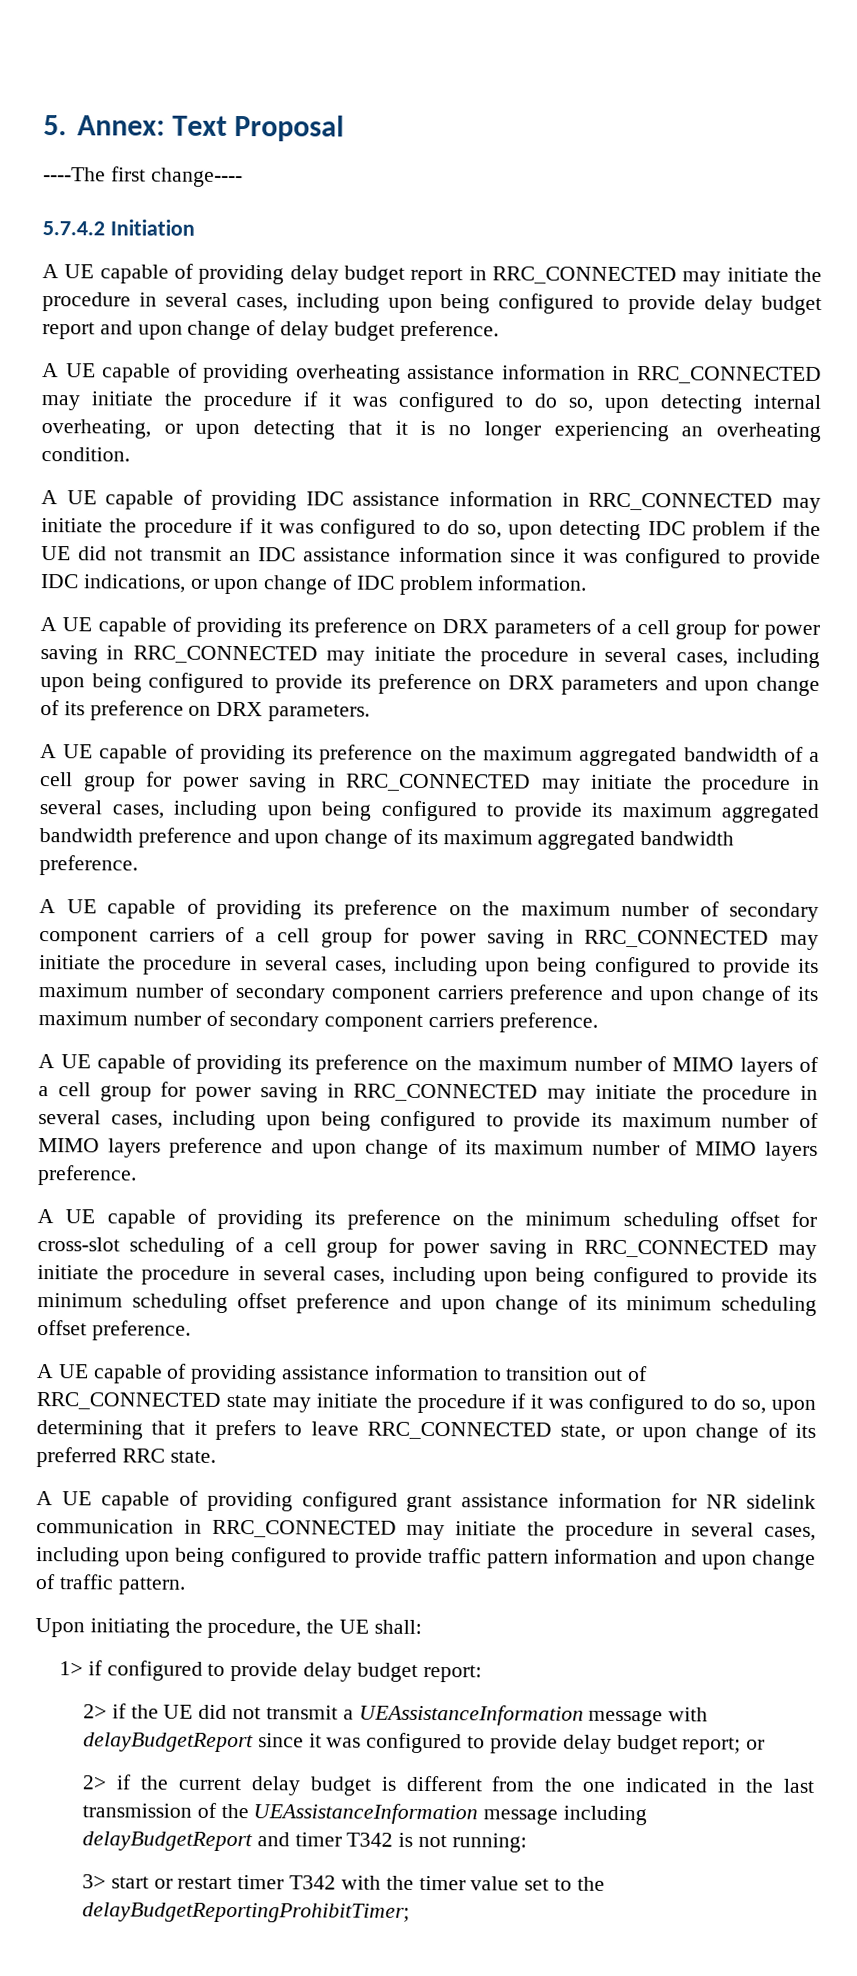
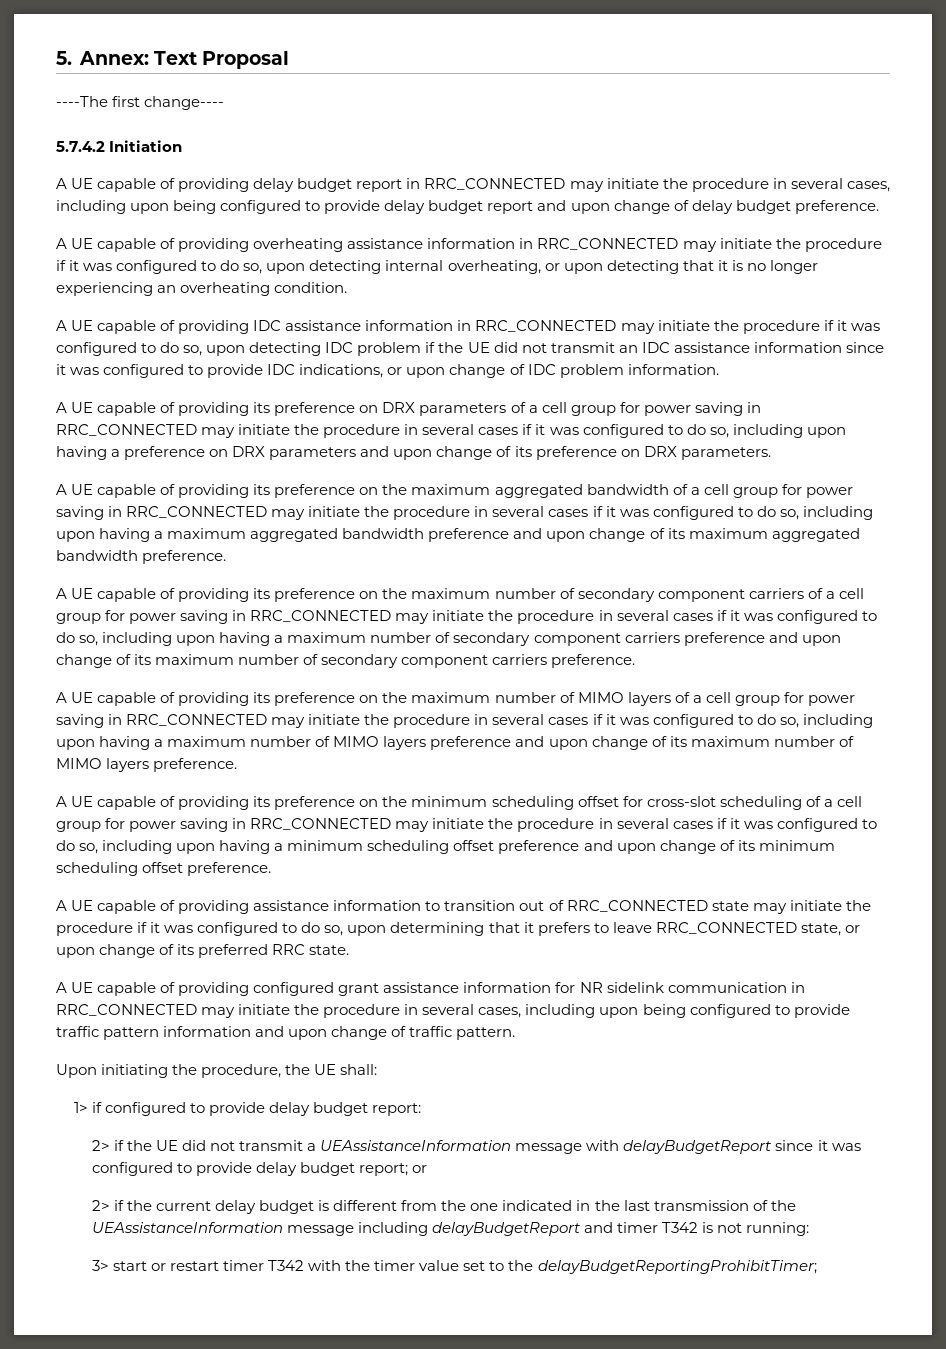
[675,648,820,668] [40,672,371,694] cases, including upon being configured to provide its -> [478,424,846,438] [56,446,121,460] cases if it was configured to do so, including upon having a
[111,800,612,822] cases, including upon being configured to provide its -> [548,506,873,520] [56,528,164,542] cases if it was configured to do so, including upon having a
[334,956,819,978] cases, including upon being configured to provide its -> [672,610,877,624] [56,632,284,646] cases if it was configured to do so, including upon having a
[110,1110,613,1132] cases, including upon being configured to provide its -> [548,714,873,728] [56,736,164,750] cases if it was configured to do so, including upon having a
[332,1266,817,1288] cases, including upon being configured to provide its -> [672,818,877,832] [56,840,284,854] cases if it was configured to do so, including upon having a

